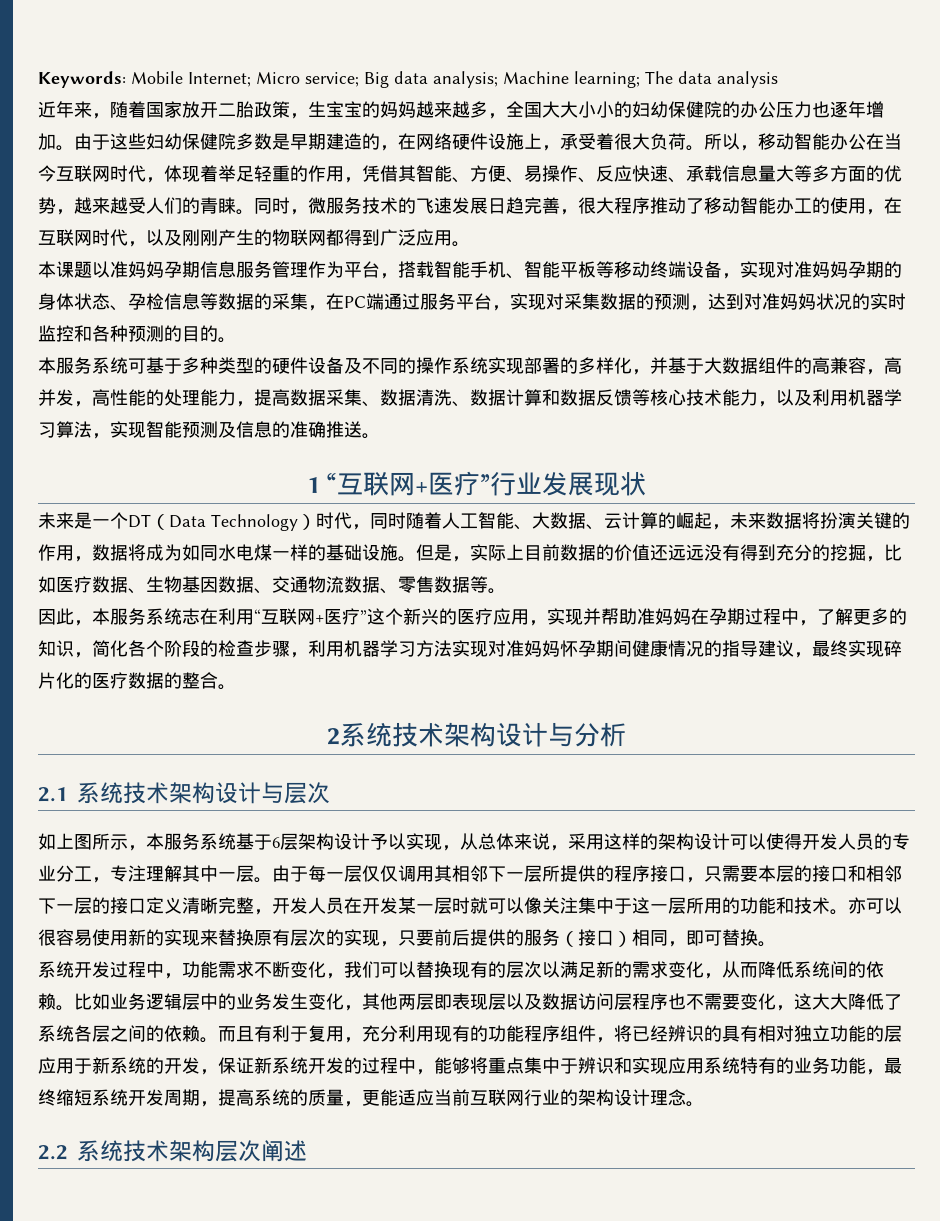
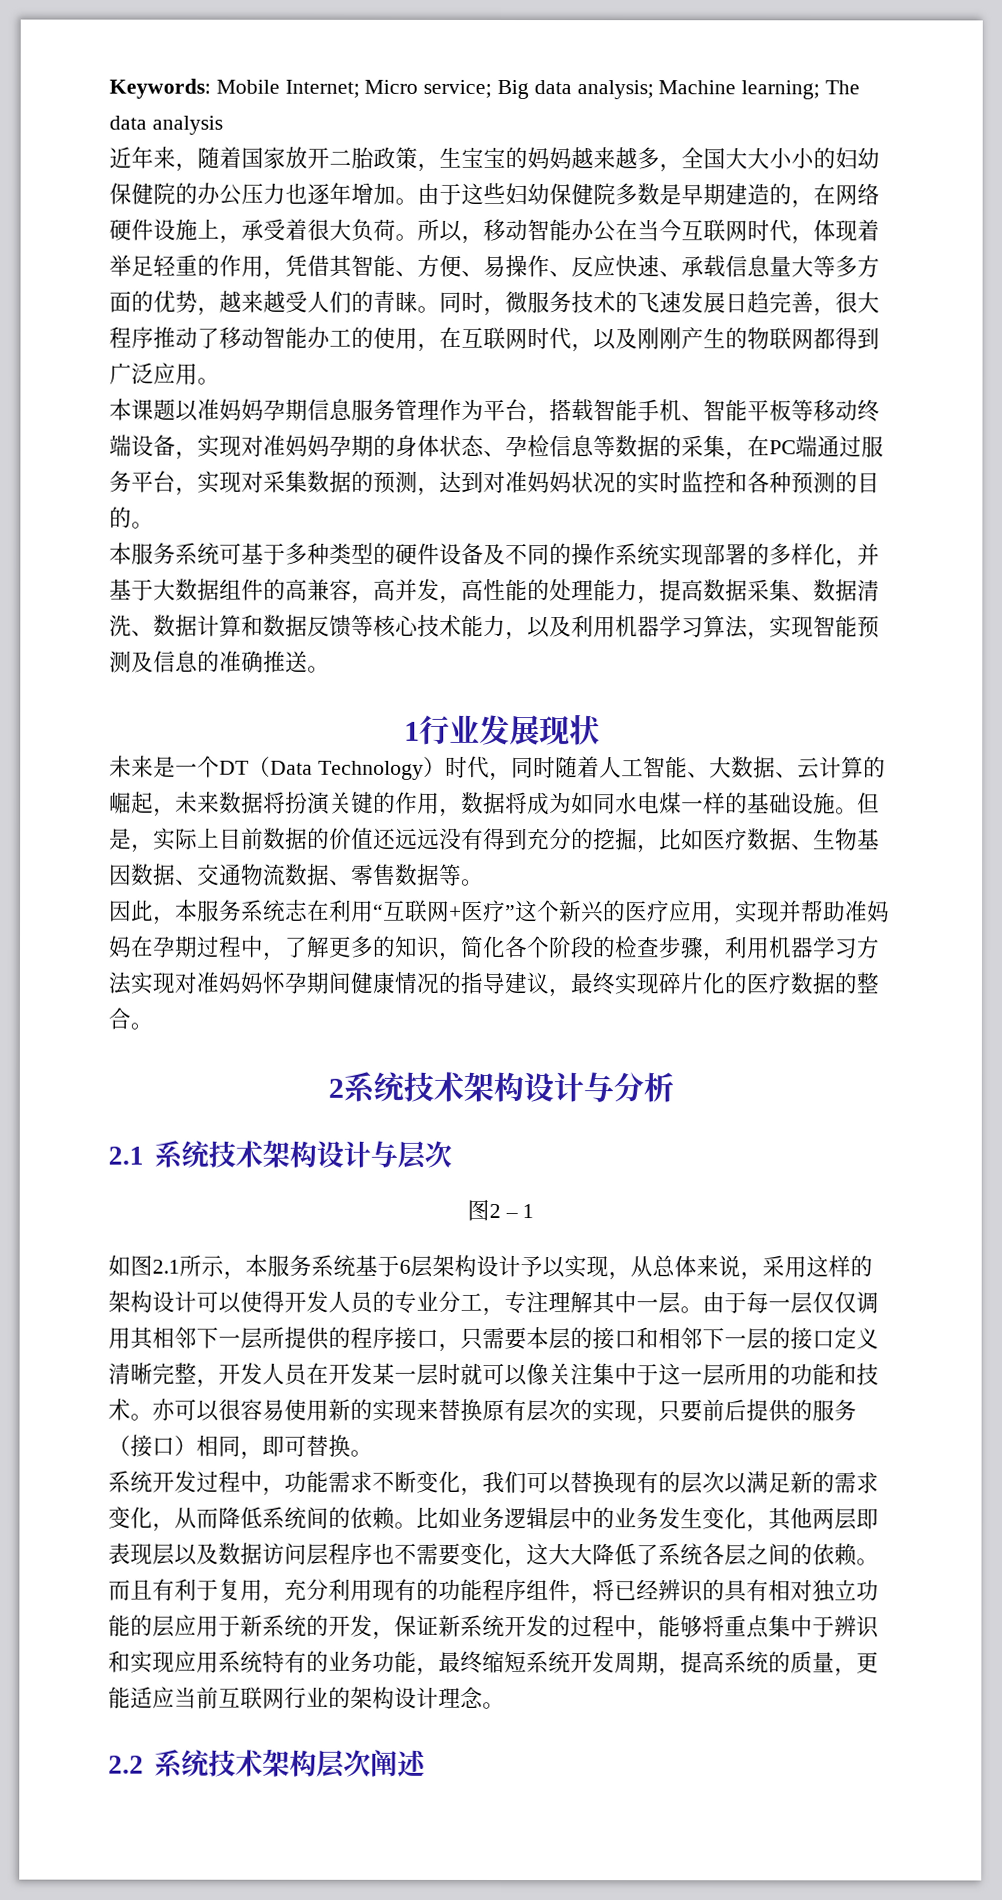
[326,471,490,496] “互联网+医疗” -> (420, 731) none
[38,833,92,850] // 如上图 -> [466,1198,535,1221] [108,1254,180,1277] // 图2 – 1 // 如图2.1

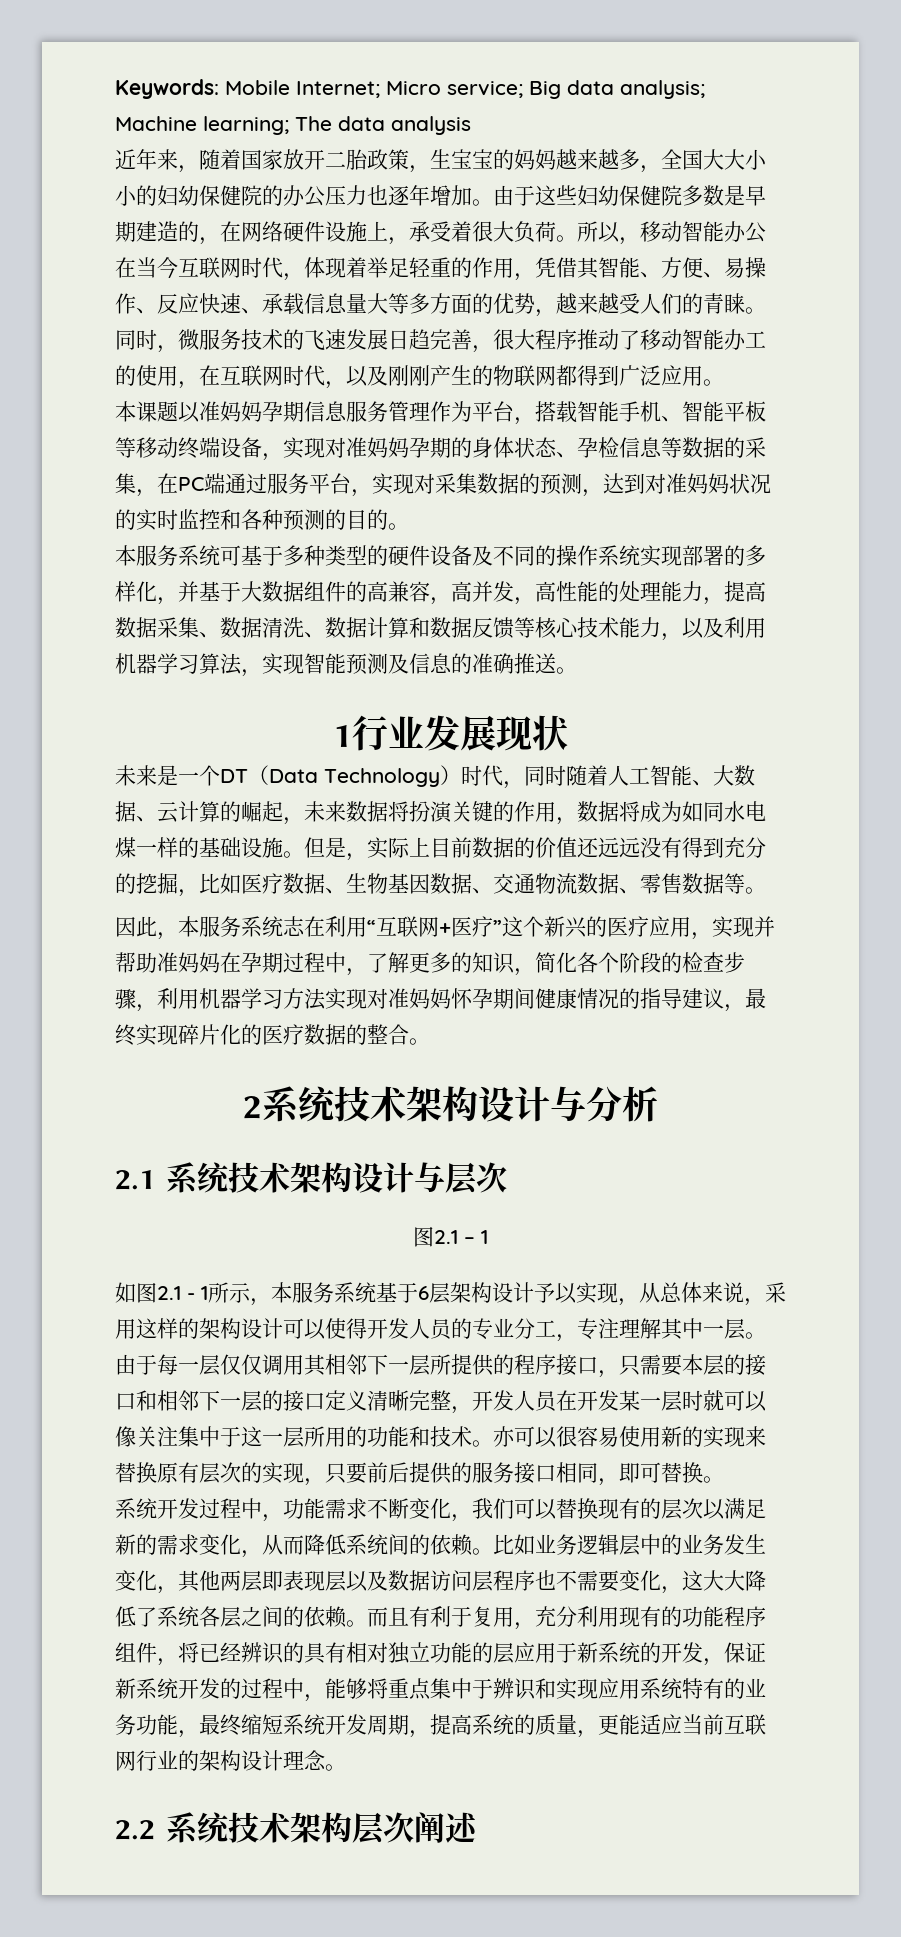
[488,1203,501,1218] 2 -> [434,1230,458,1244] 2.1
(180, 1266) none -> [187,1286,208,1300] - 1
[108,1434,197,1457] （接口） -> [514,1462,556,1484] 接口

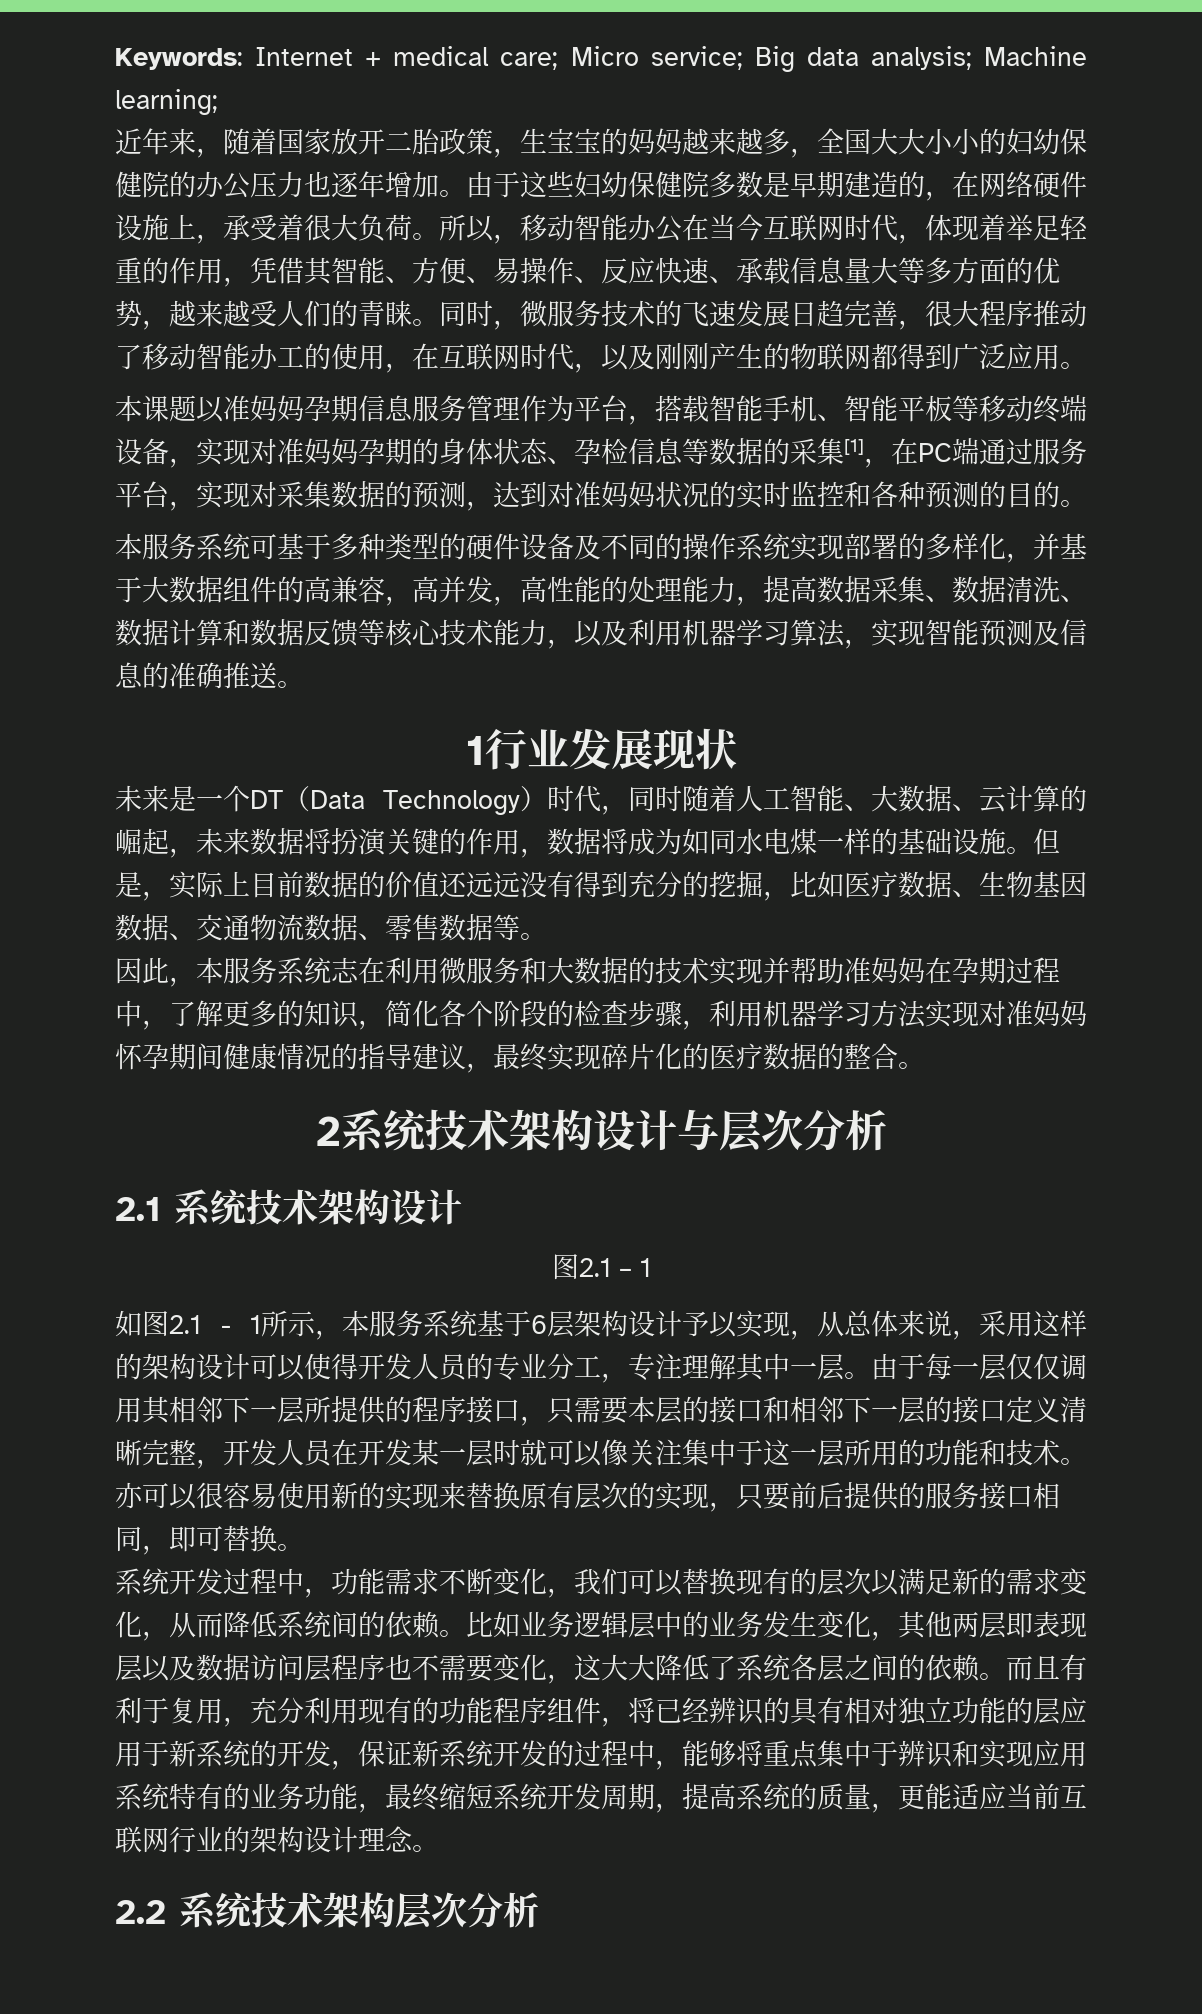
[225,80,380,98] Mobile Internet; -> [255,46,559,70] Internet + medical care;
[295,116,471,135] The data analysis -> (218, 102) none
(136, 483) none -> [844,439,864,455] [1]
[367,916,712,940] “互联网+医疗”这个新兴的医疗应用， -> [439,957,709,984] 微服务和大数据的技术
(586, 1103) none -> [718,1109,803,1153] 层次
[413,1162,507,1194] 与层次 -> (463, 1207) none
[413,1812,478,1843] 阐述 -> [467,1892,540,1928] 分析

